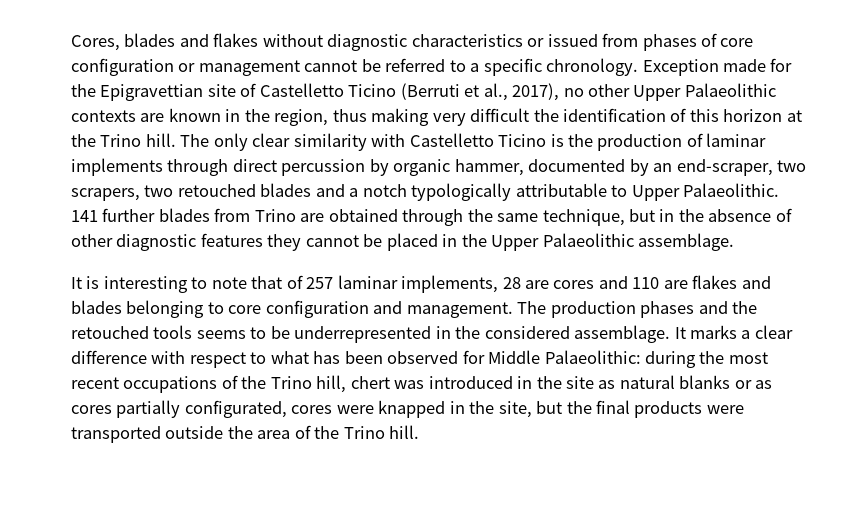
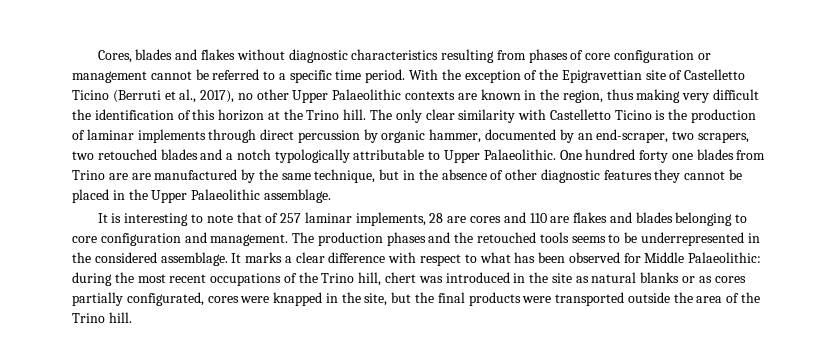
[527,34,598,47] or issued -> [441,49,495,63] resulting
[546,58,793,76] chronology. Exception made for -> [335,69,538,83] time period. With the exception of
[71,208,156,222] 141 further -> [559,149,693,163] One hundred forty one
[328,209,464,226] obtained through -> [131,169,256,183] are manufactured by

